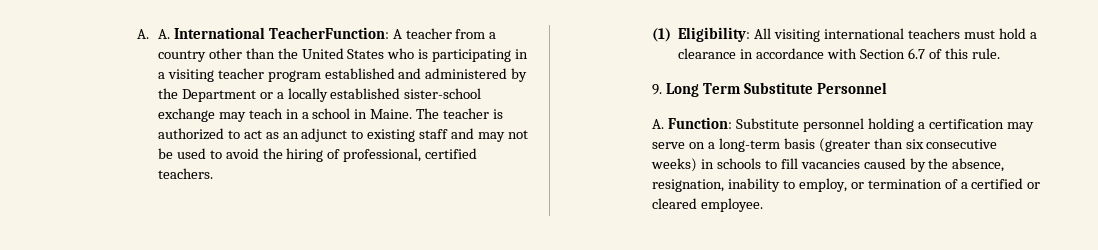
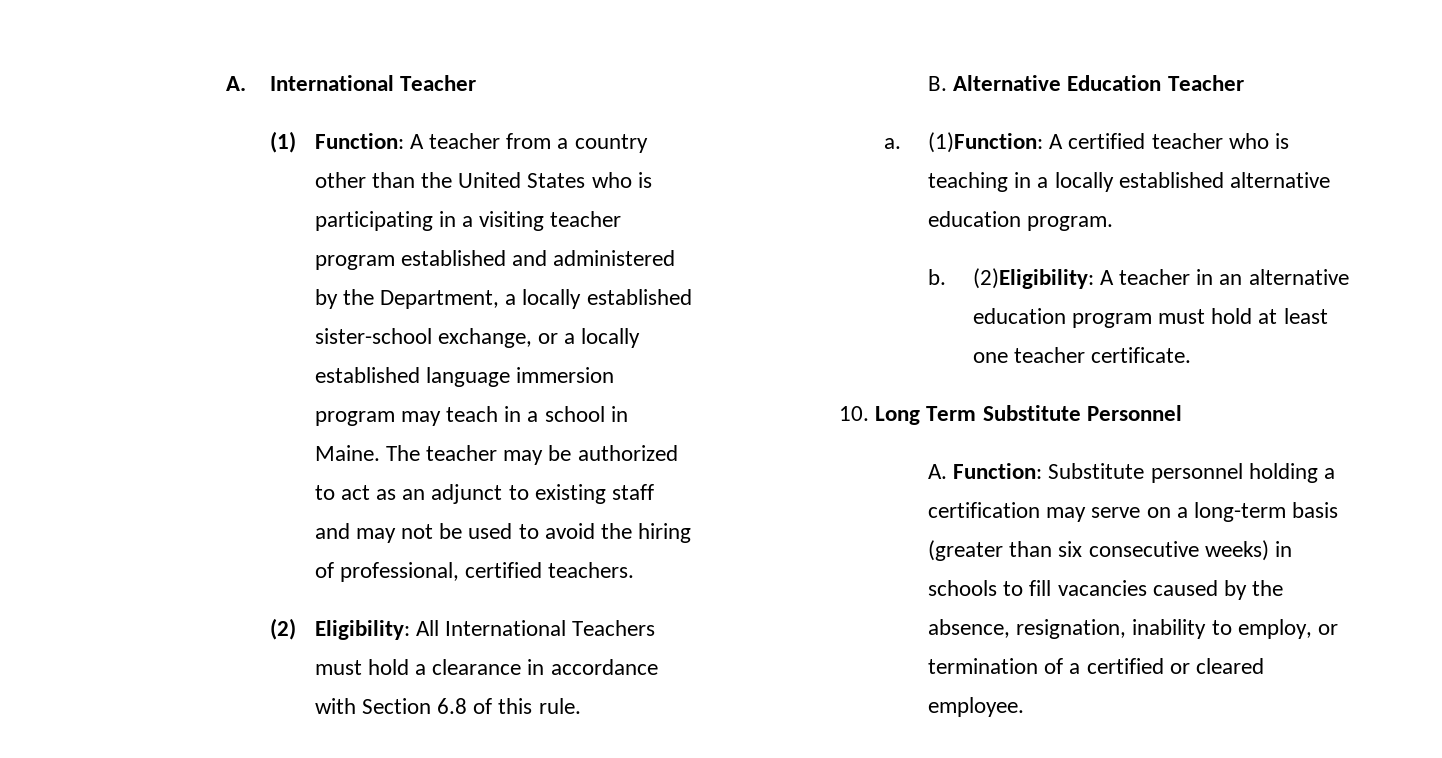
[137,27,389,39] A. A. International TeacherFunction: -> [225,75,477,91] [270,131,404,153] A. International Teacher // (1) Function:
[181,89,256,102] Department -> [380,289,692,309] [314,328,532,348] Department, a locally established sister-school exchange,
[404,88,482,99] [157,108,215,122] sister-school exchange -> [425,367,615,387] [314,411,395,426] language immersion program
[493,109,504,119] is -> [503,445,572,465] may be
[652,28,672,42] (1) -> [270,618,297,640] (2)
[774,28,961,42] visiting international teachers -> [445,620,656,636] International Teachers
[907,48,925,59] 6.7 -> [437,698,468,714] 6.8
[652,84,663,95] 9. -> [928,75,1244,91] [883,132,1290,153] [928,172,1331,192] [928,211,1114,231] [928,268,1349,289] [972,308,1328,328] [972,347,1192,363] [839,406,870,421] B. Alternative Education Teacher // a. (1)Function: A certified teacher who is teaching in a locally established alternative education program. // b. (2)Eligibility: A teacher in an alternative education program must hold at least one teacher certificate. // 10.

